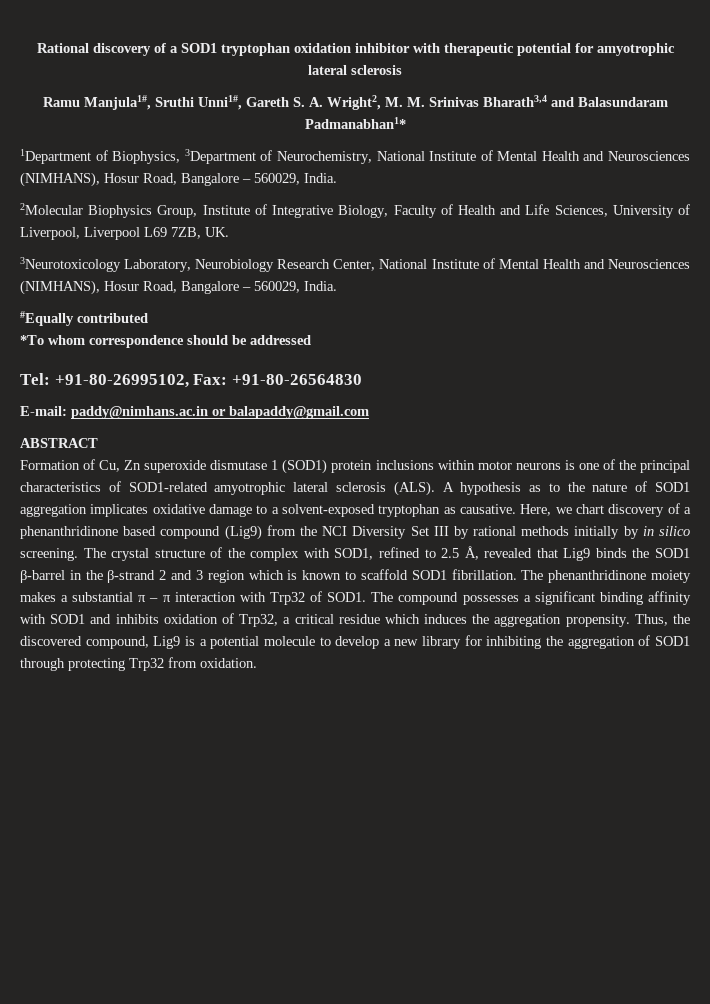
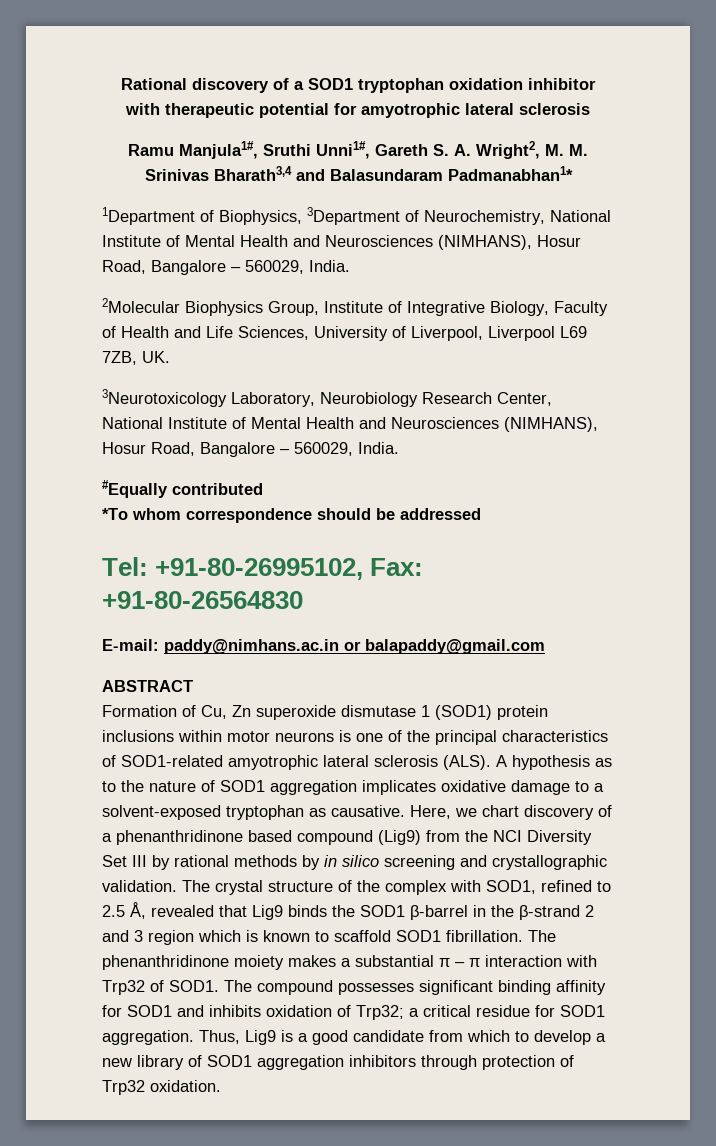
[574,526,620,539] initially -> (297, 861) none
[20,548,78,561] screening. -> [384,855,607,870] [102,880,177,892] screening and crystallographic validation.
[523,595,531,602] a -> (414, 989) none
[20,614,46,624] with -> [102,1005,122,1017] for
[239,614,279,627] Trp32, -> [356,1005,404,1020] Trp32;
[384,614,690,627] [20,636,315,649] which induces the aggregation propensity. Thus, the discovered compound, Lig9 is a potential molecule -> [535,1005,605,1017] [102,1030,510,1045] for SOD1 aggregation. Thus, Lig9 is a good candidate from which
[464,635,690,649] [20,657,197,671] for inhibiting the aggregation of SOD1 through protecting Trp32 from -> [188,1055,574,1070] [102,1080,145,1095] of SOD1 aggregation inhibitors through protection of Trp32

